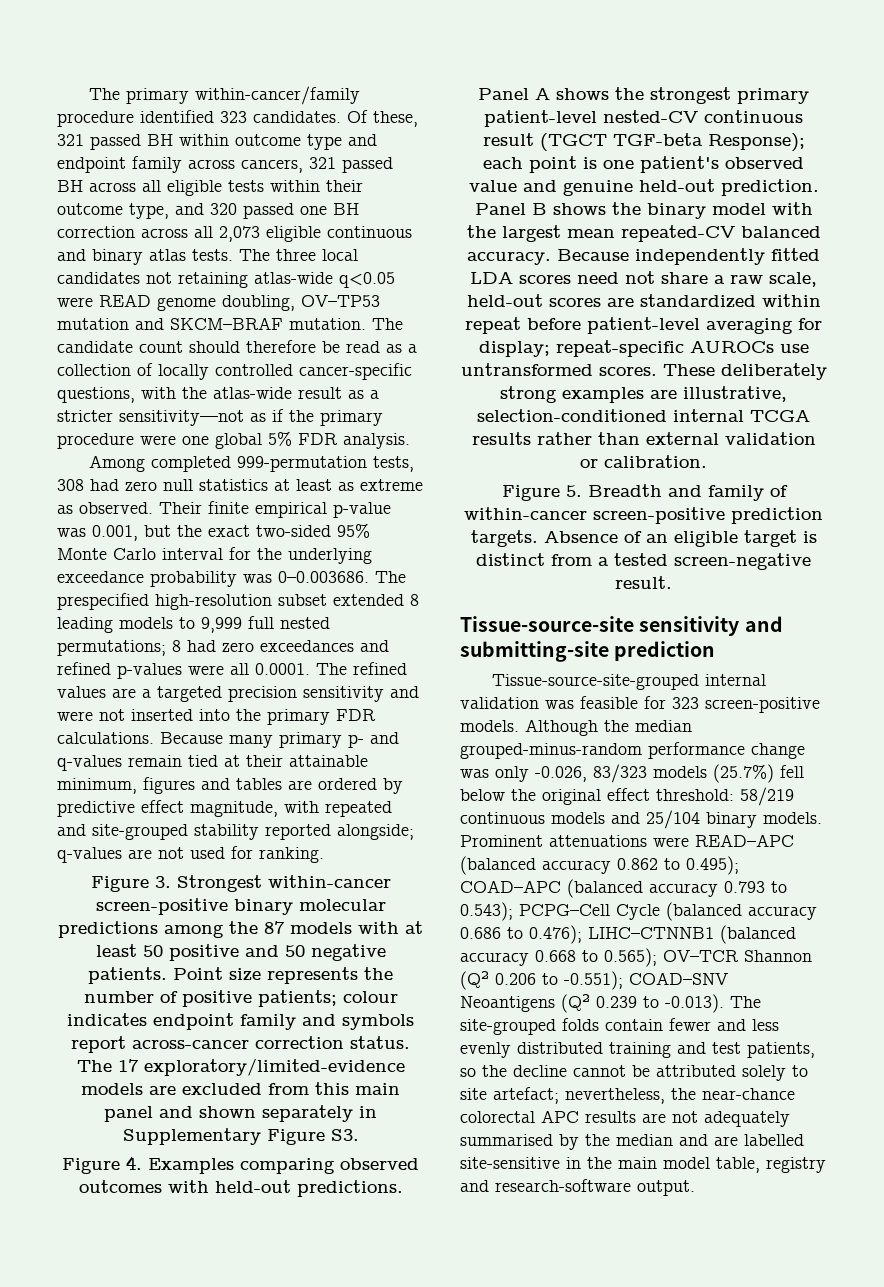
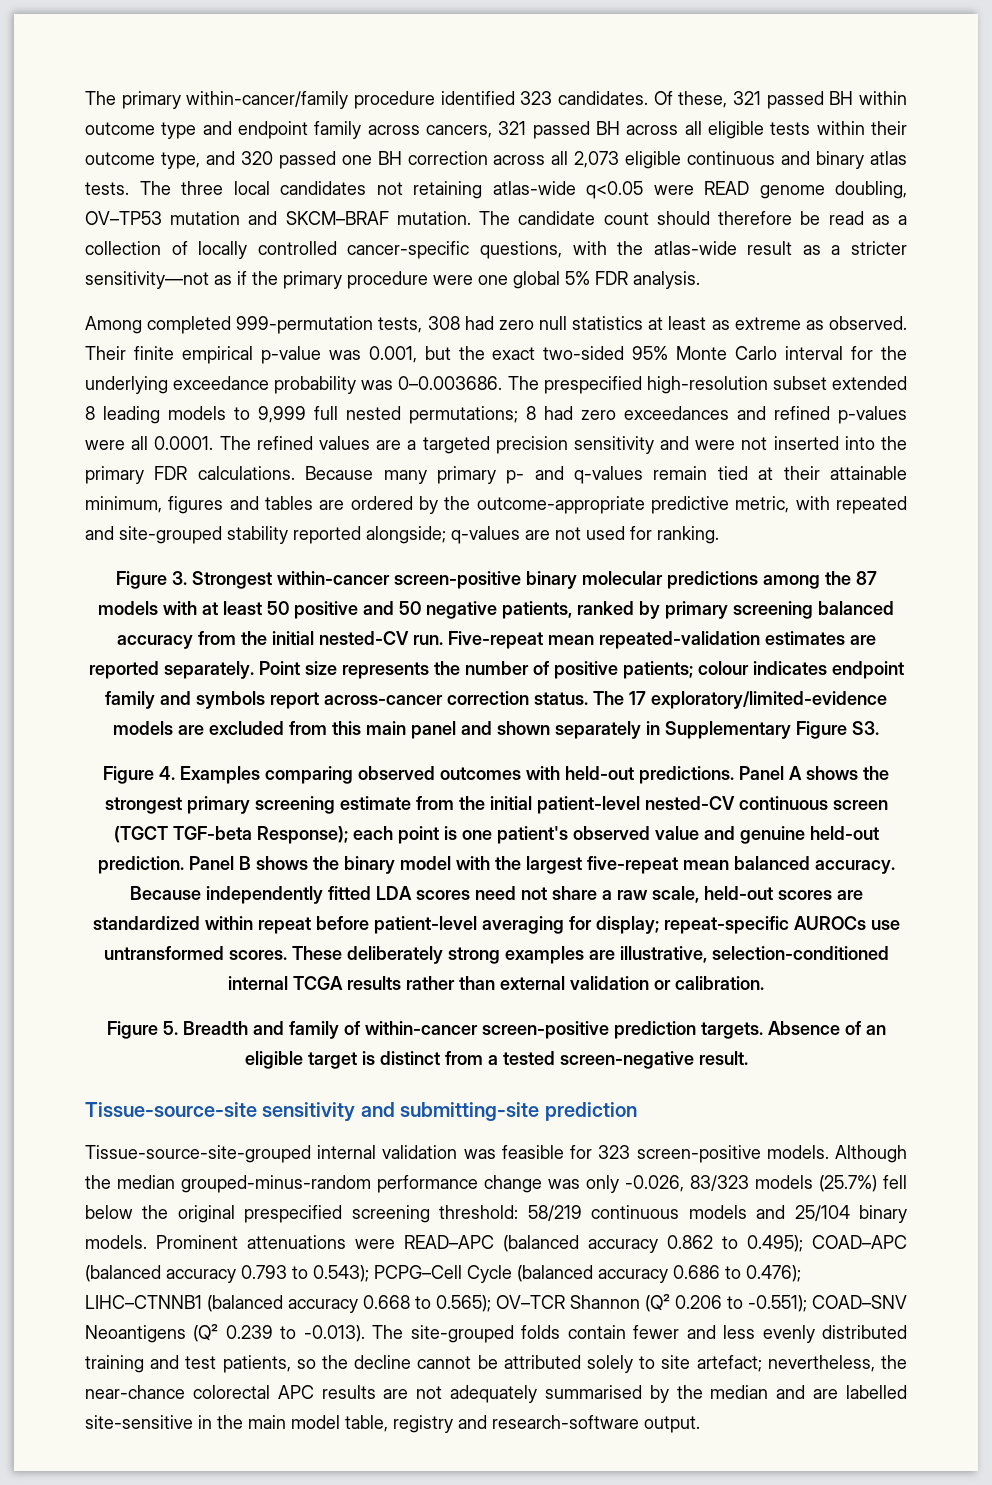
[57,800,278,817] predictive effect magnitude, -> [444,496,790,514] the outcome-appropriate predictive metric,
[88,967,167,984] patients. -> [502,601,894,619] [116,631,876,649] [88,661,254,679] patients, ranked by primary screening balanced accuracy from the initial nested-CV run. Five-repeat mean repeated-validation estimates are reported separately.
(809, 96) none -> [254,796,532,814] screening estimate from the initial
[482,133,534,146] result -> [832,800,888,810] screen
[566,225,735,242] mean repeated-CV -> [586,856,729,874] five-repeat mean
[607,788,650,801] effect -> [244,1205,430,1223] prespecified screening

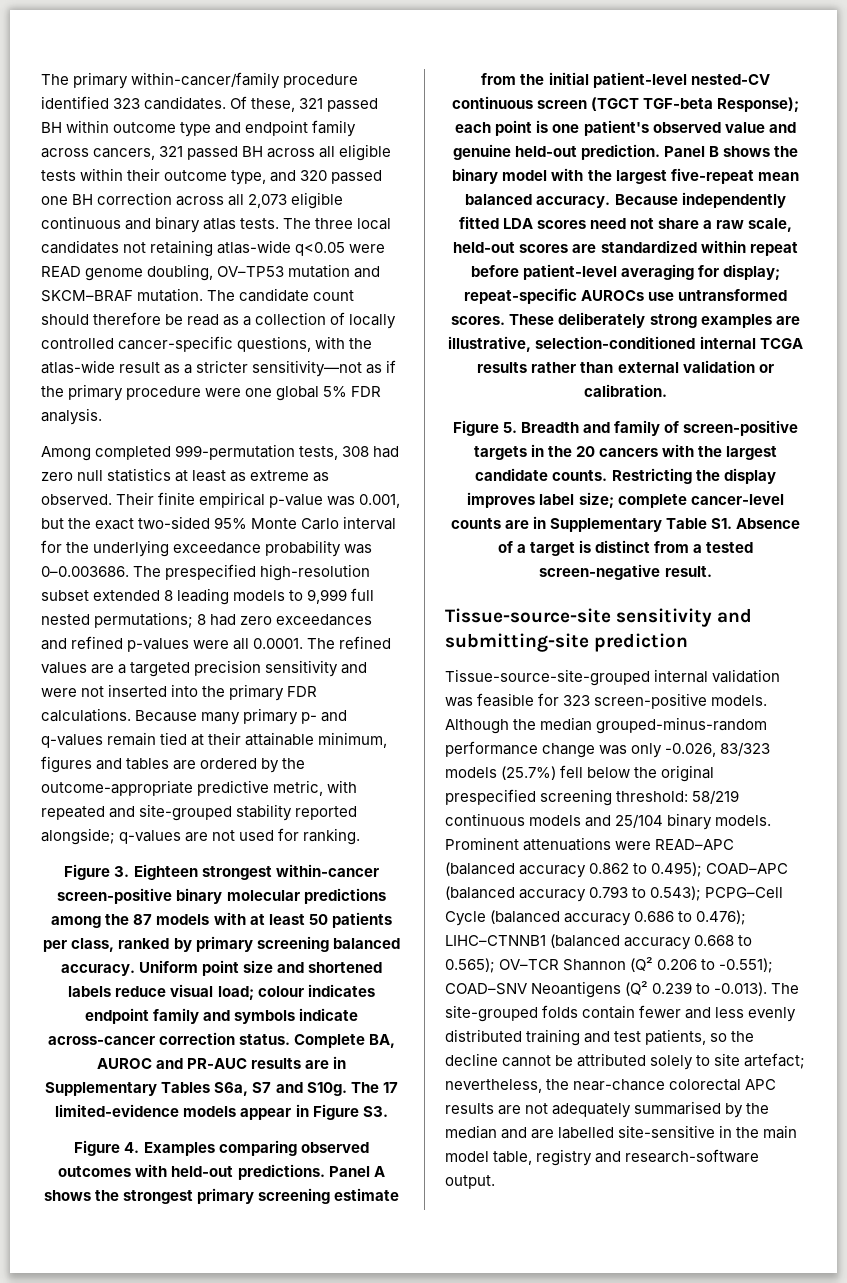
[191,571,272,589] Strongest -> [133,864,272,880] Eighteen strongest
[294,601,572,619] positive and 50 negative patients, -> [331,912,392,928] [43,938,115,952] patients per class,
[116,631,876,649] [88,661,693,679] accuracy from the initial nested-CV run. Five-repeat mean repeated-validation estimates are reported separately. Point size represents the number of positive patients; -> [60,960,383,976] [68,984,254,1000] accuracy. Uniform point size and shortened labels reduce visual load;
[270,692,319,709] report -> [299,1008,359,1021] indicate
[593,691,887,709] [113,721,791,739] The 17 exploratory/limited-evidence models are excluded from this main panel and shown separately in Supplementary -> [294,1034,396,1048] [96,1056,347,1069] [45,1082,398,1096] [55,1104,309,1120] Complete BA, AUROC and PR-AUC results are in Supplementary Tables S6a, S7 and S10g. The 17 limited-evidence models appear in
[364,1021,886,1039] [244,1051,303,1069] within-cancer screen-positive prediction targets. Absence of an eligible -> [683,420,799,436] [473,444,778,460] [475,468,776,484] [467,492,784,508] [450,516,801,532] [497,541,526,553] screen-positive targets in the 20 cancers with the largest candidate counts. Restricting the display improves label size; complete cancer-level counts are in Supplementary Table S1. Absence of a

